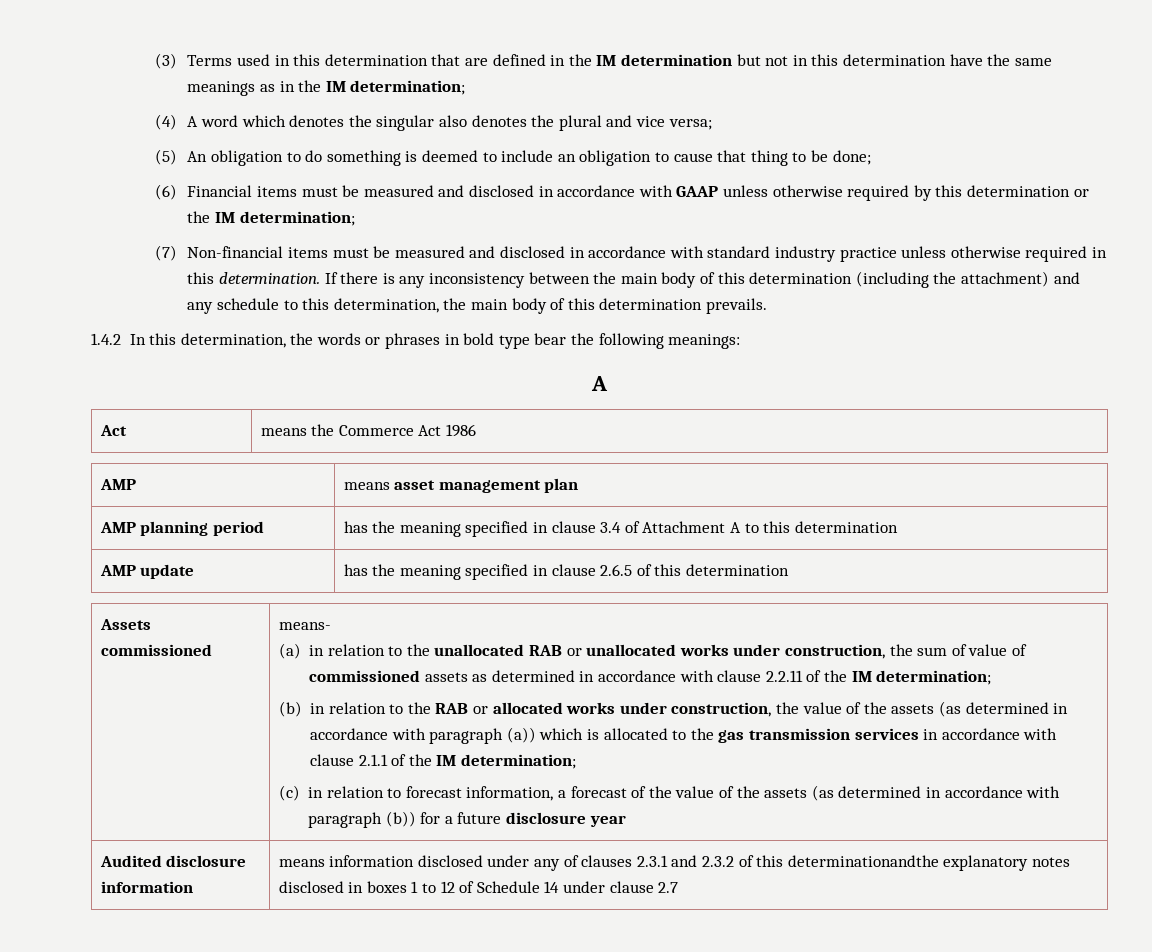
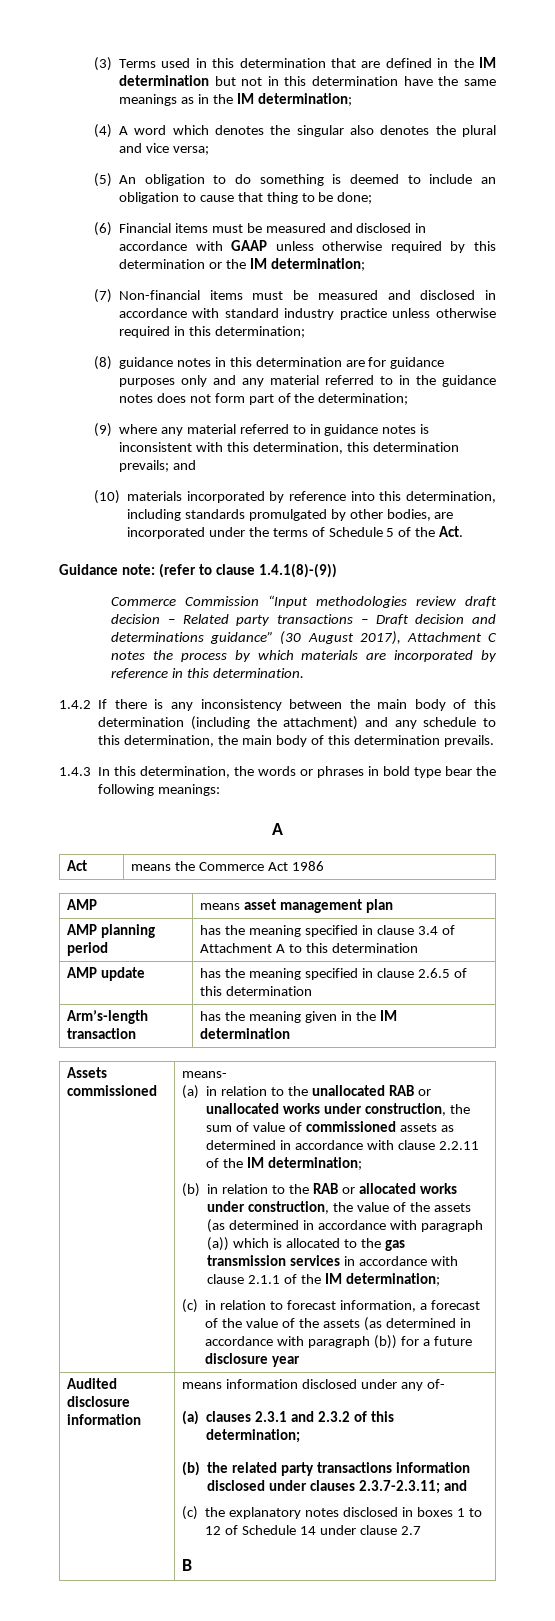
(215, 278) none -> [214,326,305,338] [93,356,445,370] [118,375,497,387] [118,393,409,405] [93,423,430,437] [118,442,459,454] [118,460,196,472] [93,490,496,504] [126,509,454,521] [126,526,464,539] [59,563,337,578] [111,595,498,608] [111,614,496,626] [111,631,497,645] [111,650,497,662] [111,668,209,679] determination; // (8) guidance notes in this determination are for guidance purposes only and any material referred to in the guidance notes does not form part of the determination; // (9) where any material referred to in guidance notes is inconsistent with this determination, this determination prevails; and // (10) materials incorporated by reference into this determination, including standards promulgated by other bodies, are incorporated under the terms of Schedule 5 of the Act. // Guidance note: (refer to clause 1.4.1(8)-(9)) // Commerce Commission “Input methodologies review draft decision – Related party transactions – Draft decision and determinations guidance” (30 August 2017), Attachment C notes the process by which materials are incorporated by reference in this
(321, 278) none -> [59,700,91,709] // 1.4.2
[91,333,121,345] 1.4.2 -> [59,767,91,776] 1.4.3
(789, 570) none -> [67,1010,149,1024] [67,1028,137,1039] [200,1010,397,1023] [200,1028,291,1039] // Arm’s-length transaction | has the meaning given in the IM determination
[563,855,579,867] of -> [426,1379,445,1389] [182,1410,200,1425] of- // (a)
[787,855,939,867] determinationandthe -> [206,1429,301,1443] [182,1461,471,1476] [207,1480,468,1494] [182,1506,226,1520] determination; // (b) the related party transactions information disclosed under clauses 2.3.7-2.3.11; and // (c) the
(679, 887) none -> [182,1559,193,1571] // B

